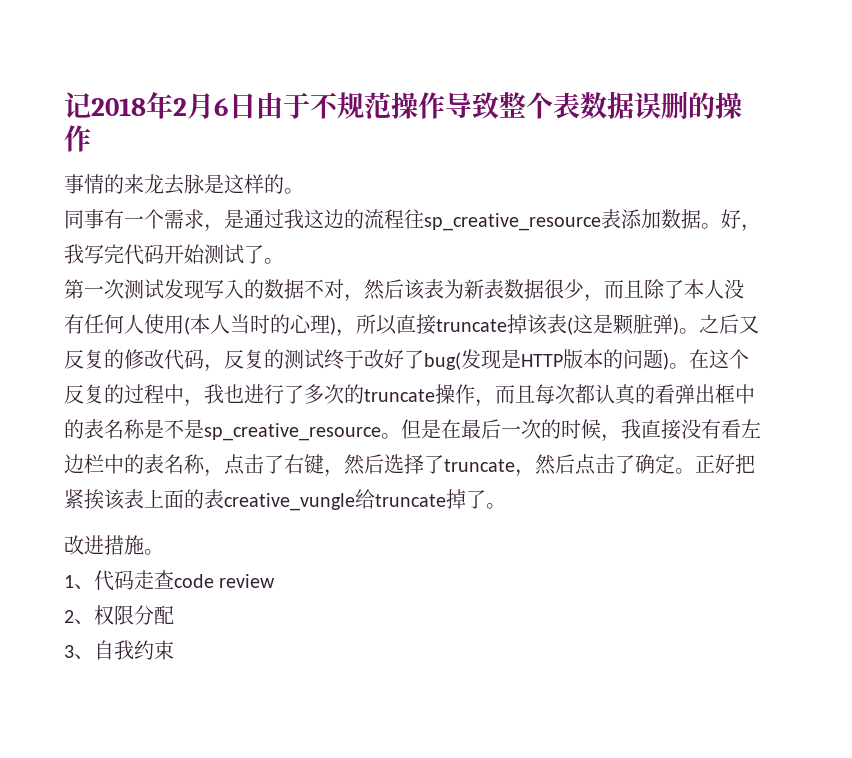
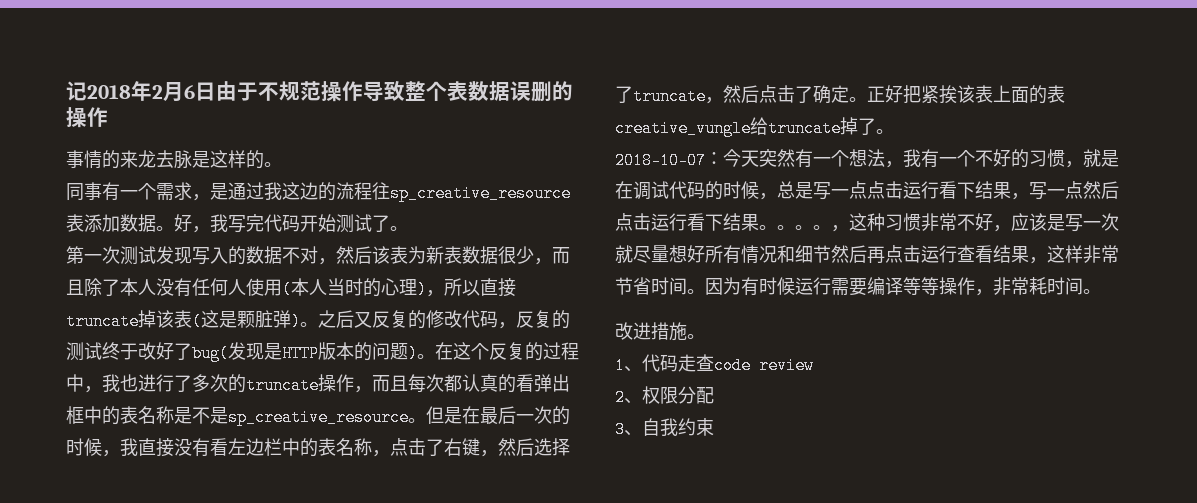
(506, 506) none -> [615,149,1119,169] [615,181,1119,200] [615,213,1119,232] [615,245,1119,264] [615,277,1101,296] // 2018-10-07：今天突然有一个想法，我有一个不好的习惯，就是在调试代码的时候，总是写一点点击运行看下结果，写一点然后点击运行看下结果。。。。，这种习惯非常不好，应该是写一次就尽量想好所有情况和细节然后再点击运行查看结果，这样非常节省时间。因为有时候运行需要编译等等操作，非常耗时间。

